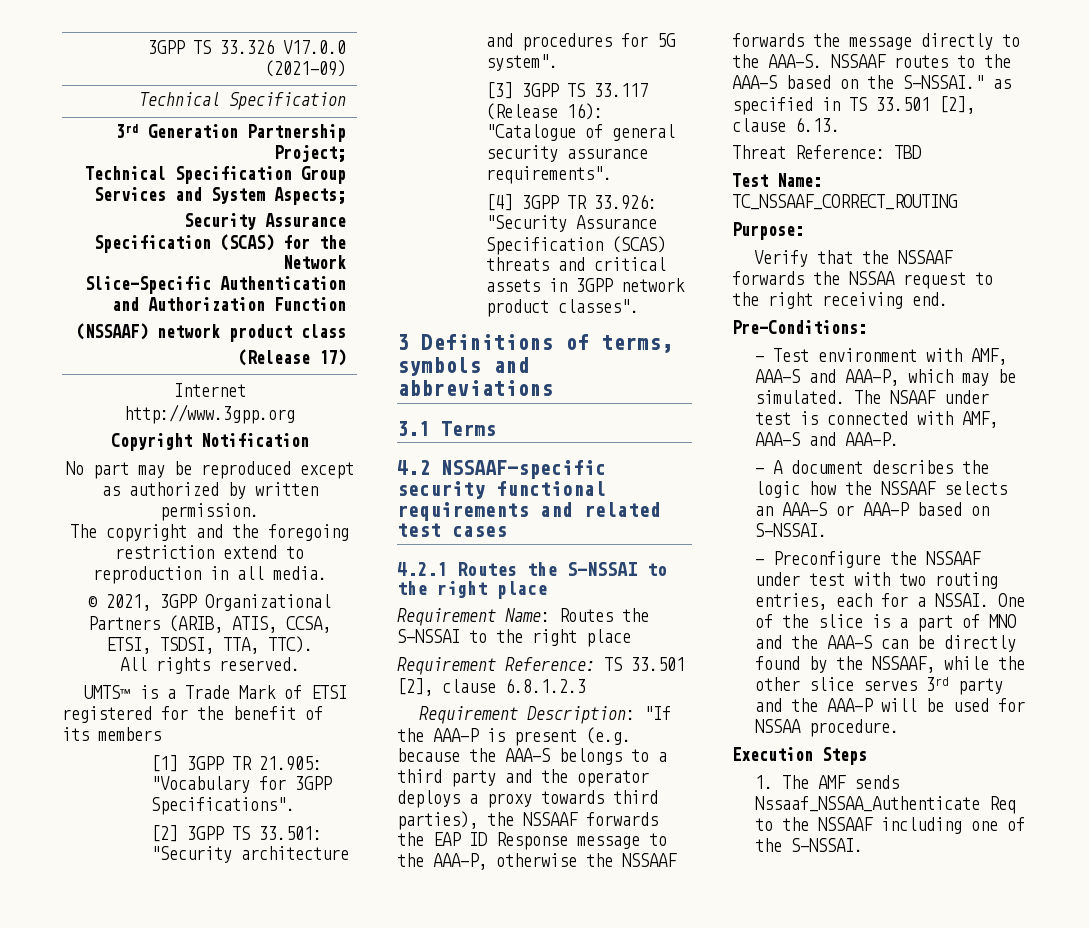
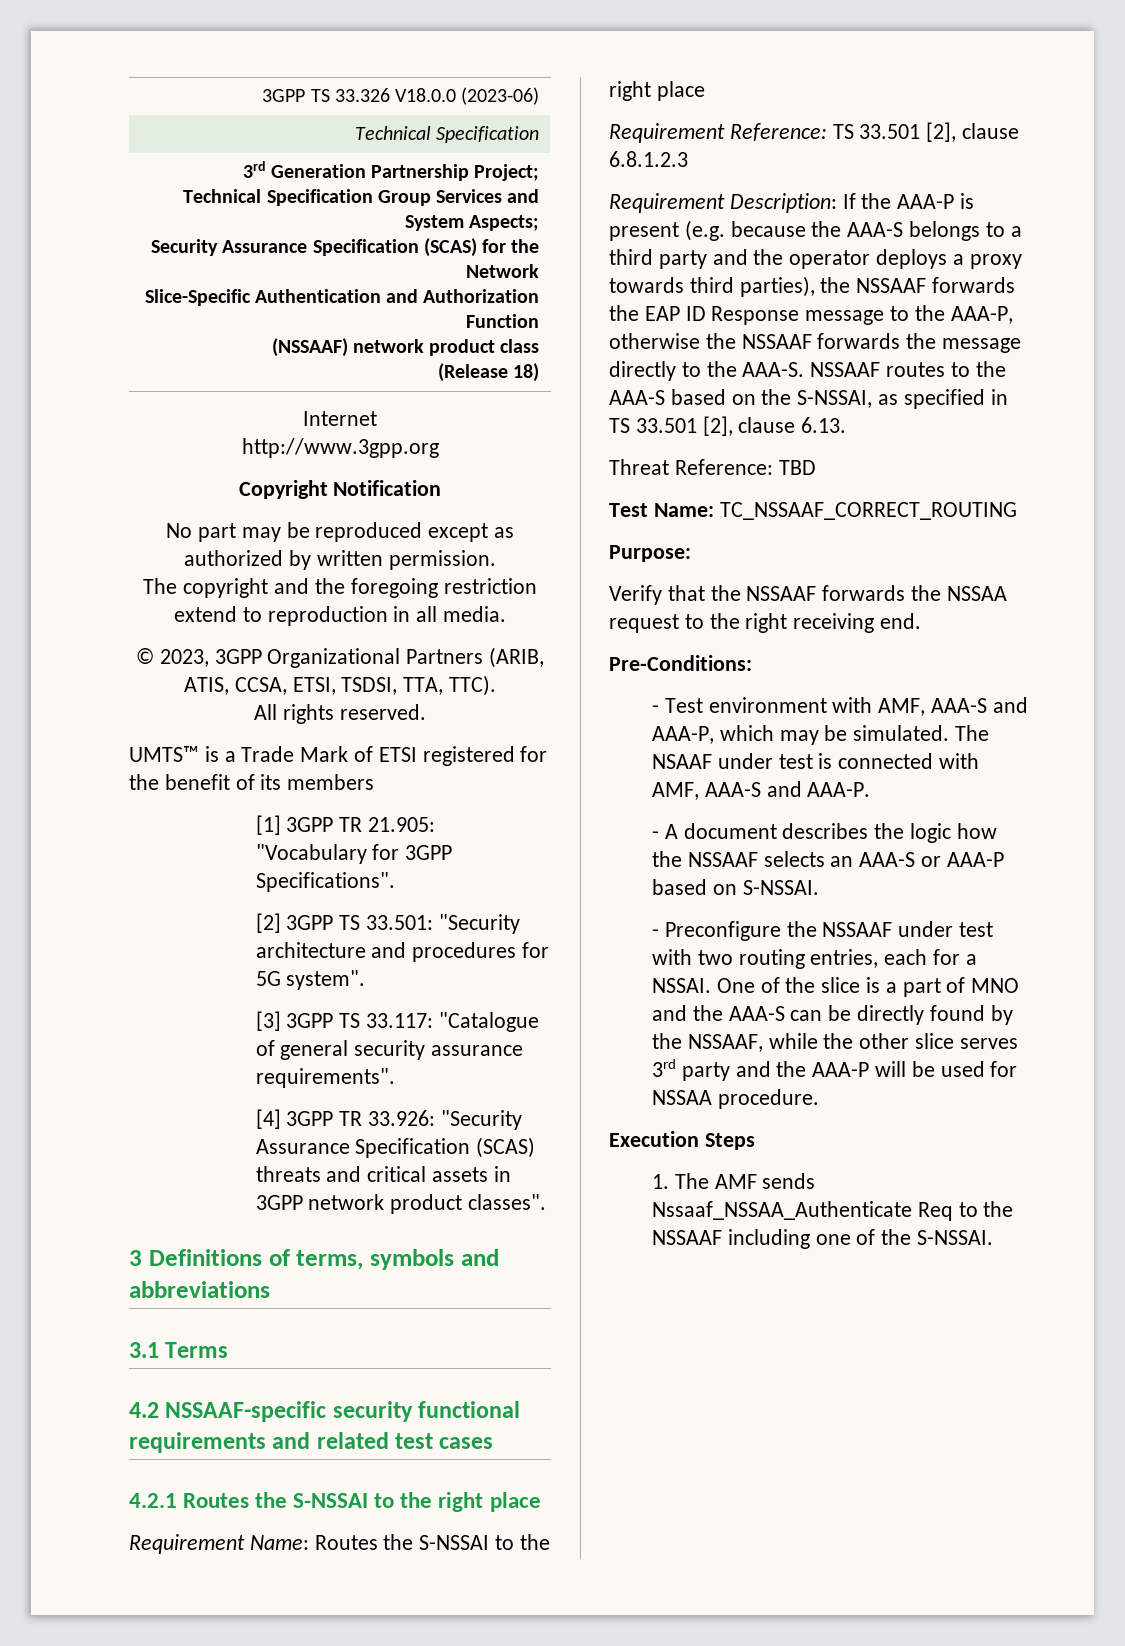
[283,40,347,54] [265,60,347,77] V17.0.0 (2021-09) -> [395,87,540,105] V18.0.0 (2023-06)
[319,349,347,366] 17) -> [513,363,540,382] 18)
[106,594,151,611] 2021, -> [159,649,209,667] 2023,
[593,83,648,97] [485,103,603,120] 33.117 (Release 16): -> [366,1013,434,1028] 33.117:
[644,706,672,720] "If -> [842,193,856,209] If
[903,75,984,89] S-NSSAI." -> [797,390,873,408] S-NSSAI,

